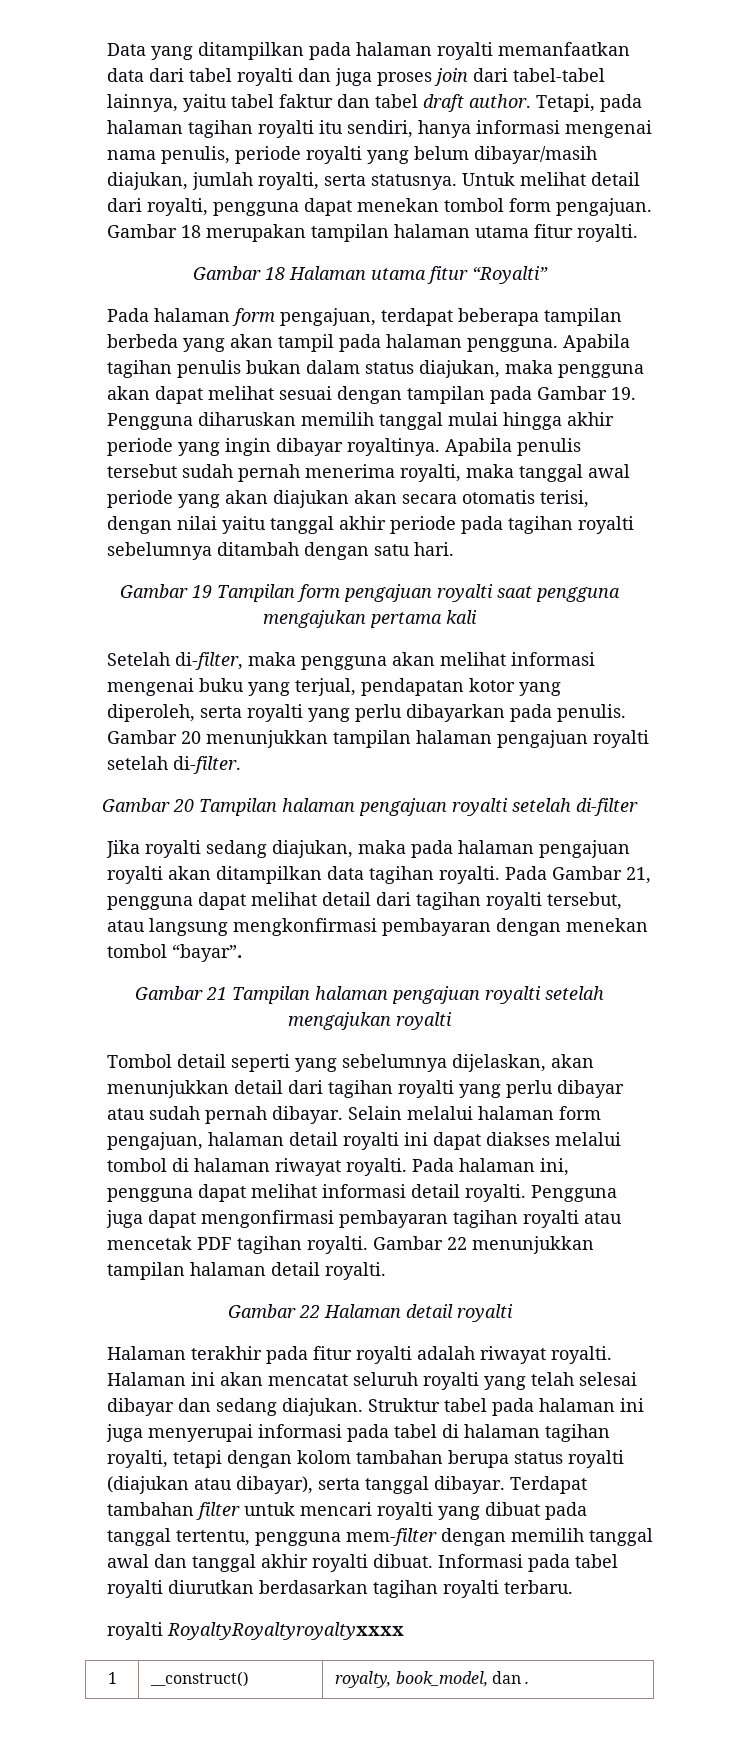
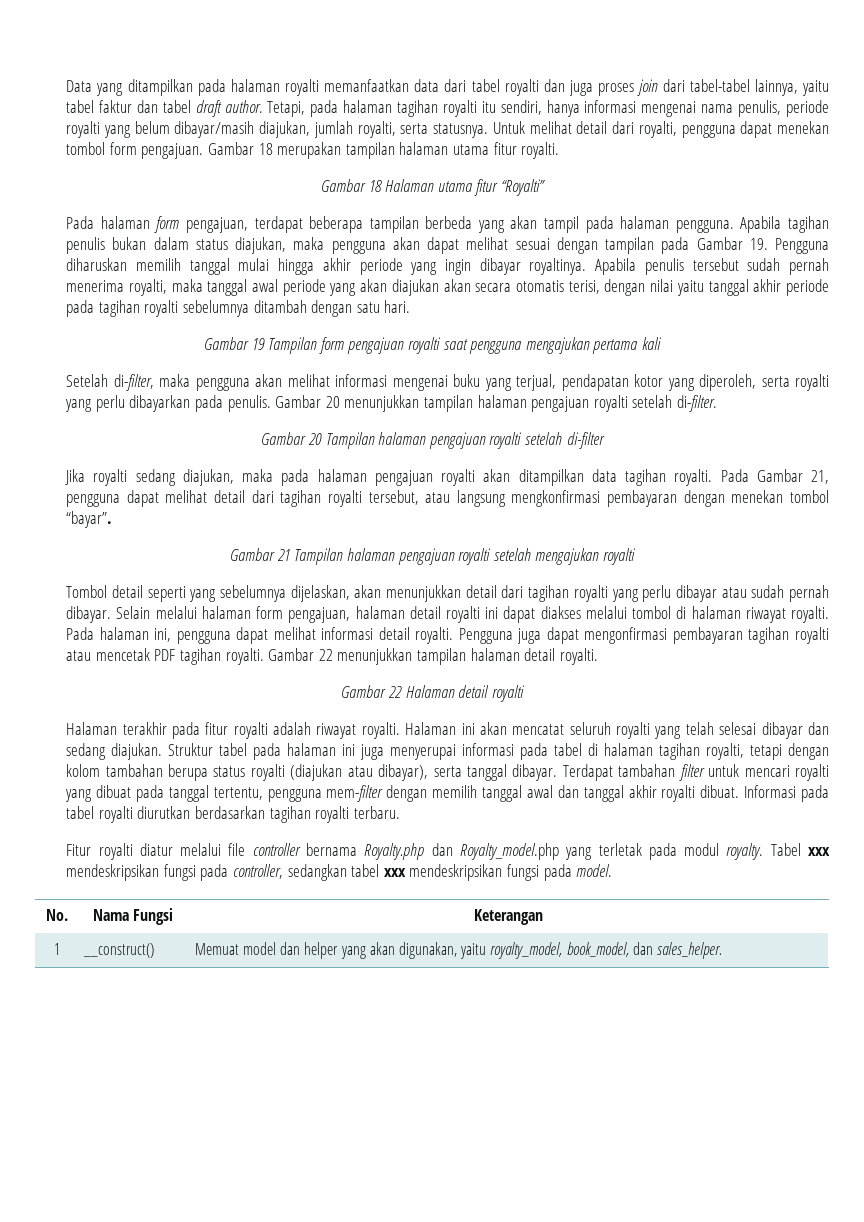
[107,1622,405,1640] [107,1672,117,1684] [150,1671,250,1687] [335,1671,392,1688] royalti RoyaltyRoyaltyroyaltyxxxx // 1 | __construct() | royalty, -> [66,843,830,860] [66,864,613,881] [45,909,68,921] [92,908,174,925] [474,909,543,925] [53,943,60,955] [82,943,154,958] [194,942,563,959] Fitur royalti diatur melalui file controller bernama Royalty.php dan Royalty_model.php yang terletak pada modul royalty. Tabel xxx mendeskripsikan fungsi pada controller, sedangkan tabel xxx mendeskripsikan fungsi pada model. // No. | Nama Fungsi | Keterangan // 1 | __construct() | Memuat model dan helper yang akan digunakan, yaitu royalty_model,
[525,1681,530,1684] . -> [656,942,722,959] sales_helper.

